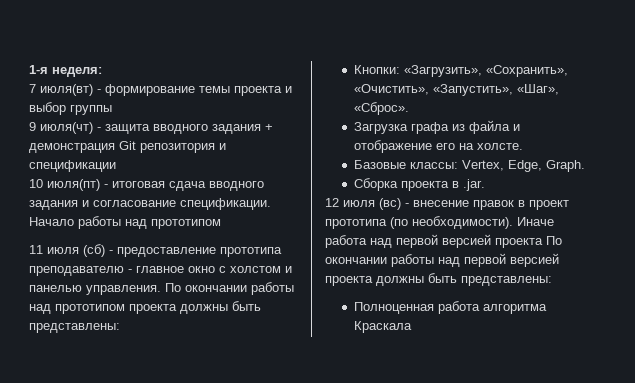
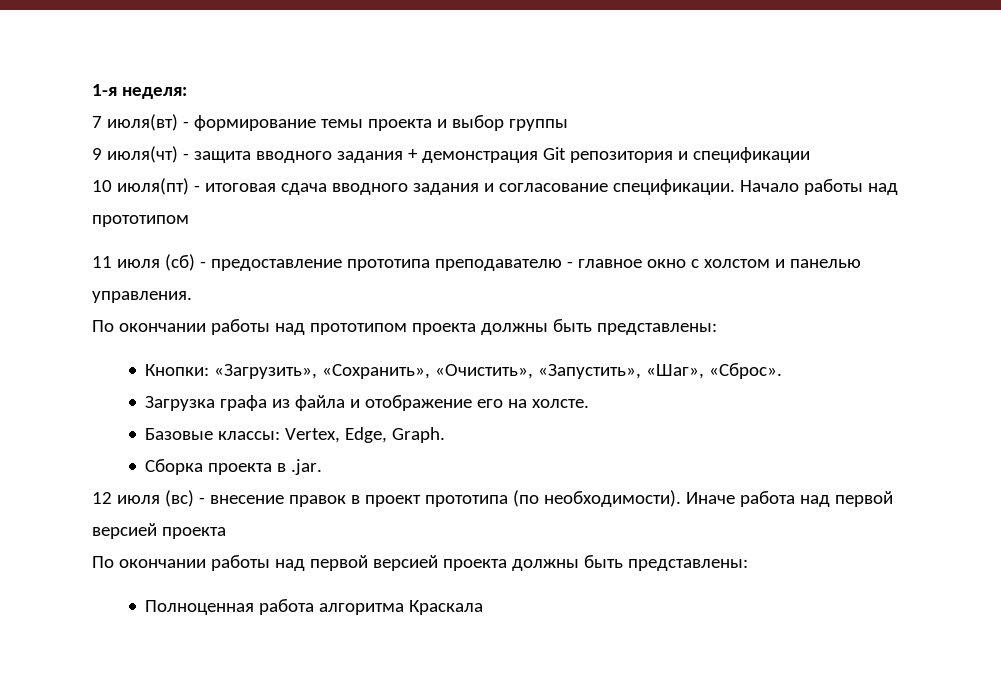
(161, 290) none -> (192, 297) //
(543, 243) none -> (226, 533) //

